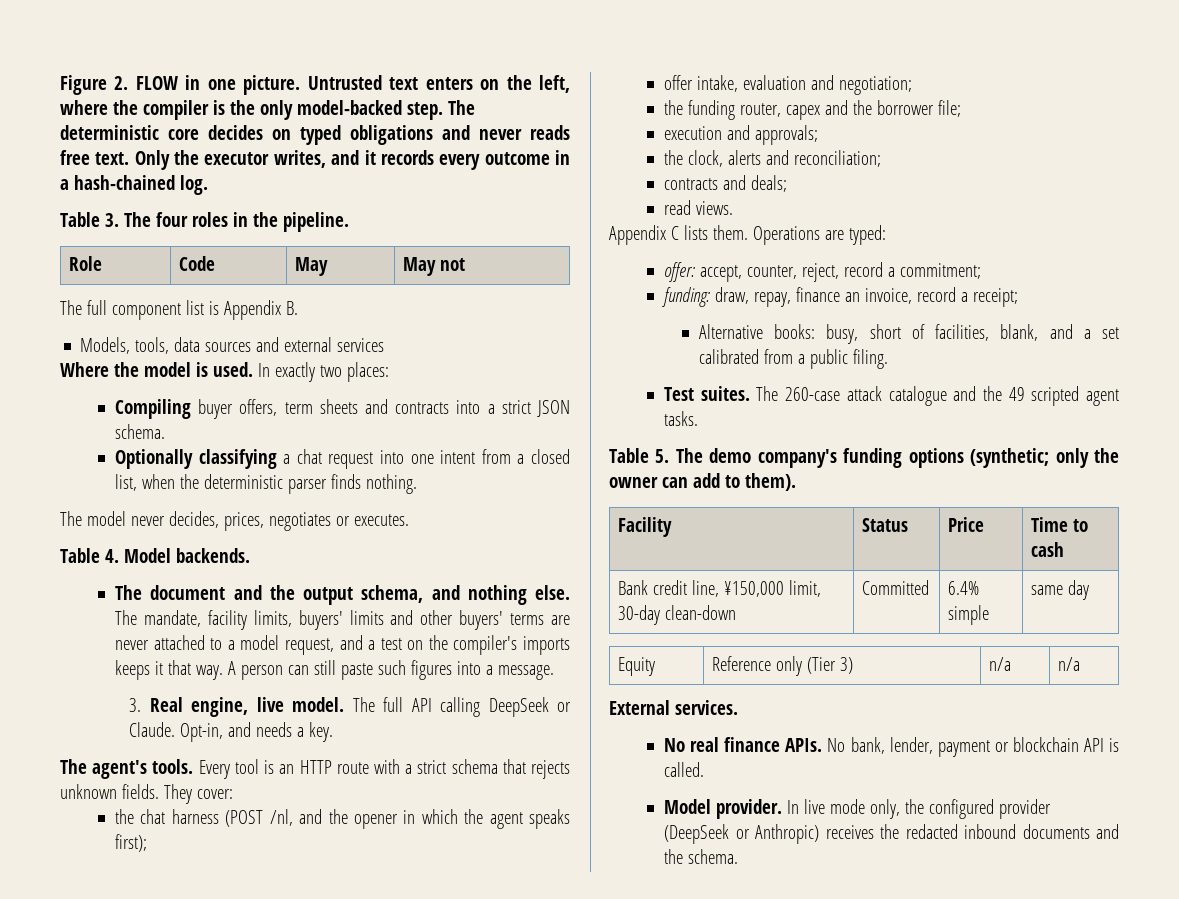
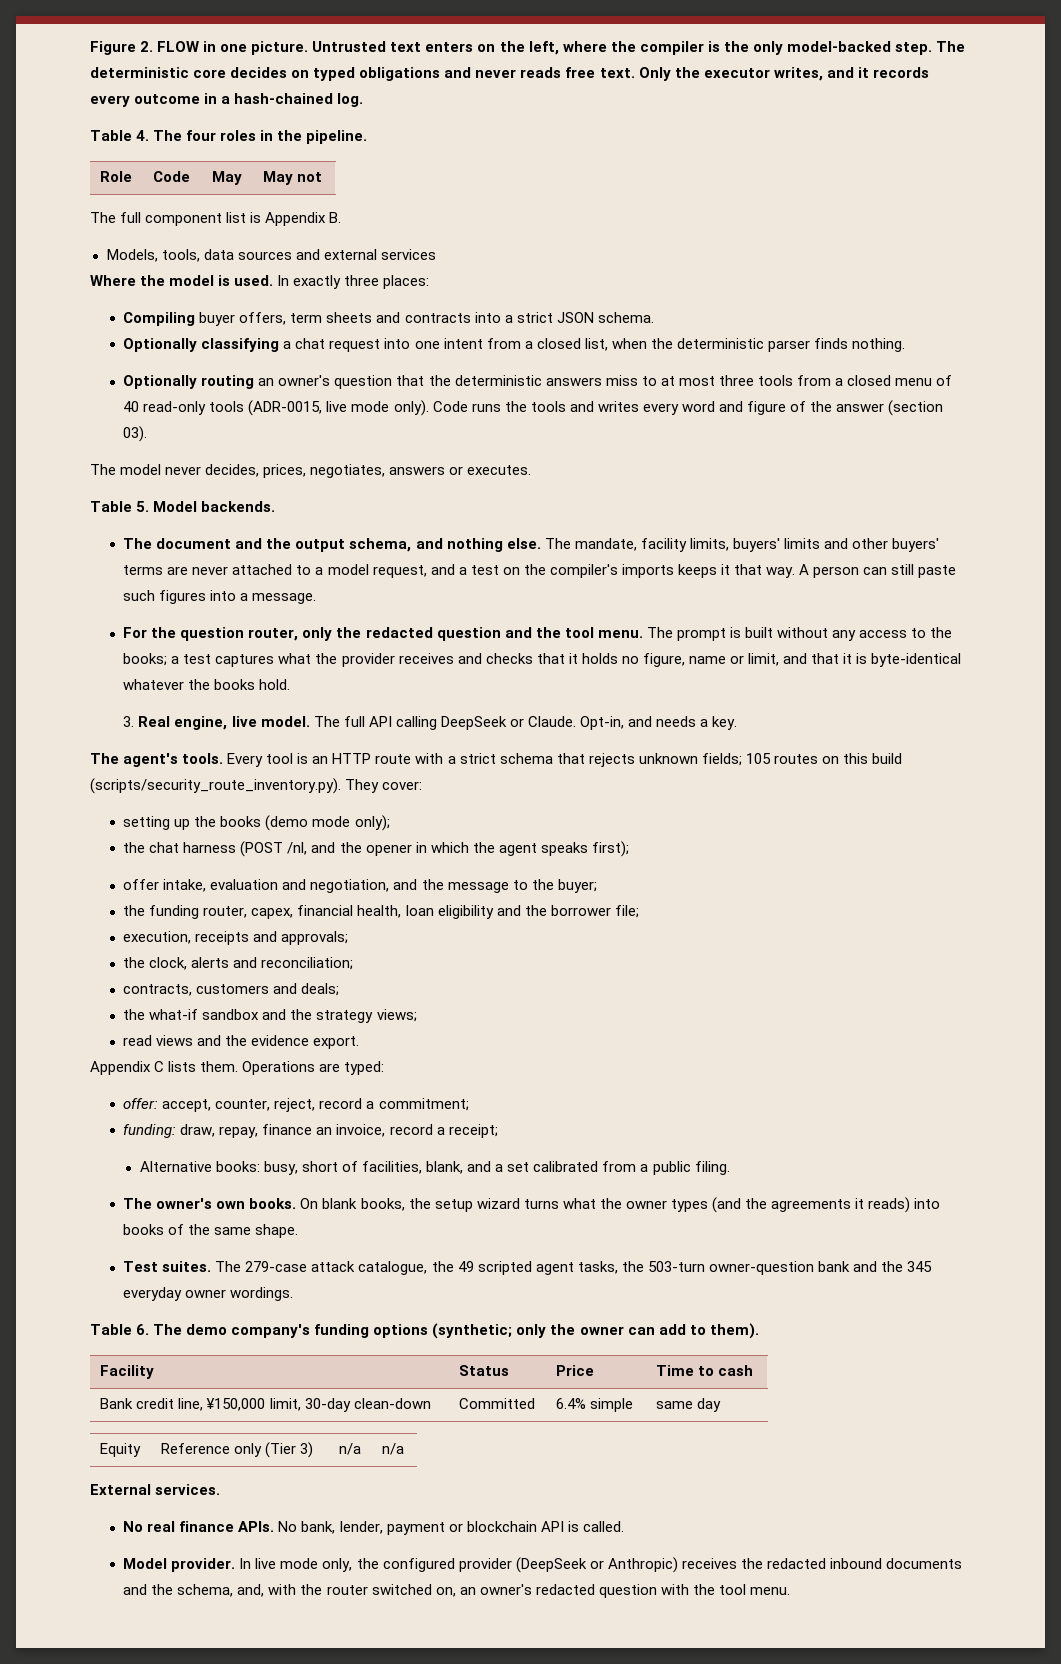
[104,213,119,227] 3. -> [136,130,150,141] 4.
[319,365,342,377] two -> [344,275,380,286] three
(418, 484) none -> [123,375,953,389] [123,400,944,416] [123,426,148,442] // Optionally routing an owner's question that the deterministic answers miss to at most three tools from a closed menu of 40 read-only tools (ADR-0015, live mode only). Code runs the tools and writes every word and figure of the answer (section 03).
[268,512,331,531] negotiates -> [310,464,446,478] negotiates, answers
[104,549,119,563] 4. -> [136,501,150,512] 5.
(554, 672) none -> [123,627,953,641] [123,653,962,667] [123,679,291,690] // For the question router, only the redacted question and the tool menu. The prompt is built without any access to the books; a test captures what the provider receives and checks that it holds no figure, name or limit, and that it is byte-identical whatever the books hold.
[121,784,233,804] fields. They cover: -> [701,753,903,766] [90,778,423,794] [123,815,390,831] fields; 105 routes on this build (scripts/security_route_inventory.py). They cover: // setting up the books (demo mode only);
[839,76,913,95] [664,100,821,120] negotiation; // the funding router, capex -> [310,879,597,893] [123,905,494,919] negotiation, and the message to the buyer; // the funding router, capex, financial health, loan eligibility
[664,126,723,140] execution -> [123,931,250,945] execution, receipts
[664,178,719,190] contracts -> [123,984,270,996] contracts, customers
[664,200,734,215] read views. -> [123,1009,417,1023] [123,1035,360,1049] the what-if sandbox and the strategy views; // read views and the evidence export.
[664,386,1119,406] [664,411,699,426] [609,448,670,463] Test suites. The 260-case attack catalogue and the 49 scripted agent tasks. // Table 5. -> [123,1197,941,1213] [123,1224,299,1238] [123,1261,933,1275] [123,1287,294,1301] [90,1324,150,1335] The owner's own books. On blank books, the setup wizard turns what the owner types (and the agreements it reads) into books of the same shape. // Test suites. The 279-case attack catalogue, the 49 scripted agent tasks, the 503-turn owner-question bank and the 345 everyday owner wordings. // Table 6.
[688,849,739,864] schema. -> [177,1584,790,1598] schema, and, with the router switched on, an owner's redacted question with the tool menu.

